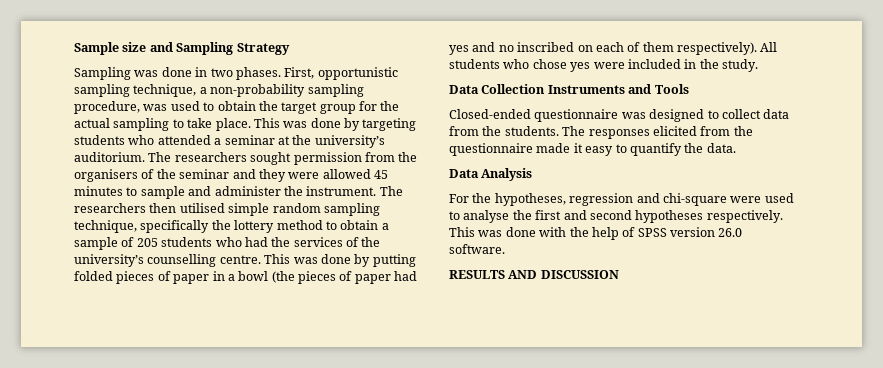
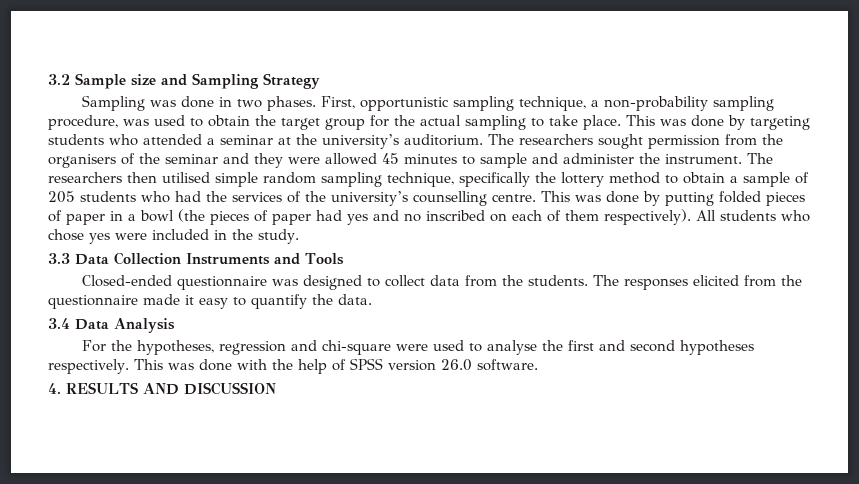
(74, 48) none -> [48,74,70,85] 3.2
(758, 65) none -> [48,253,70,264] 3.3
(736, 148) none -> [48,318,70,329] 3.4
(505, 249) none -> [48,383,61,394] 4.

